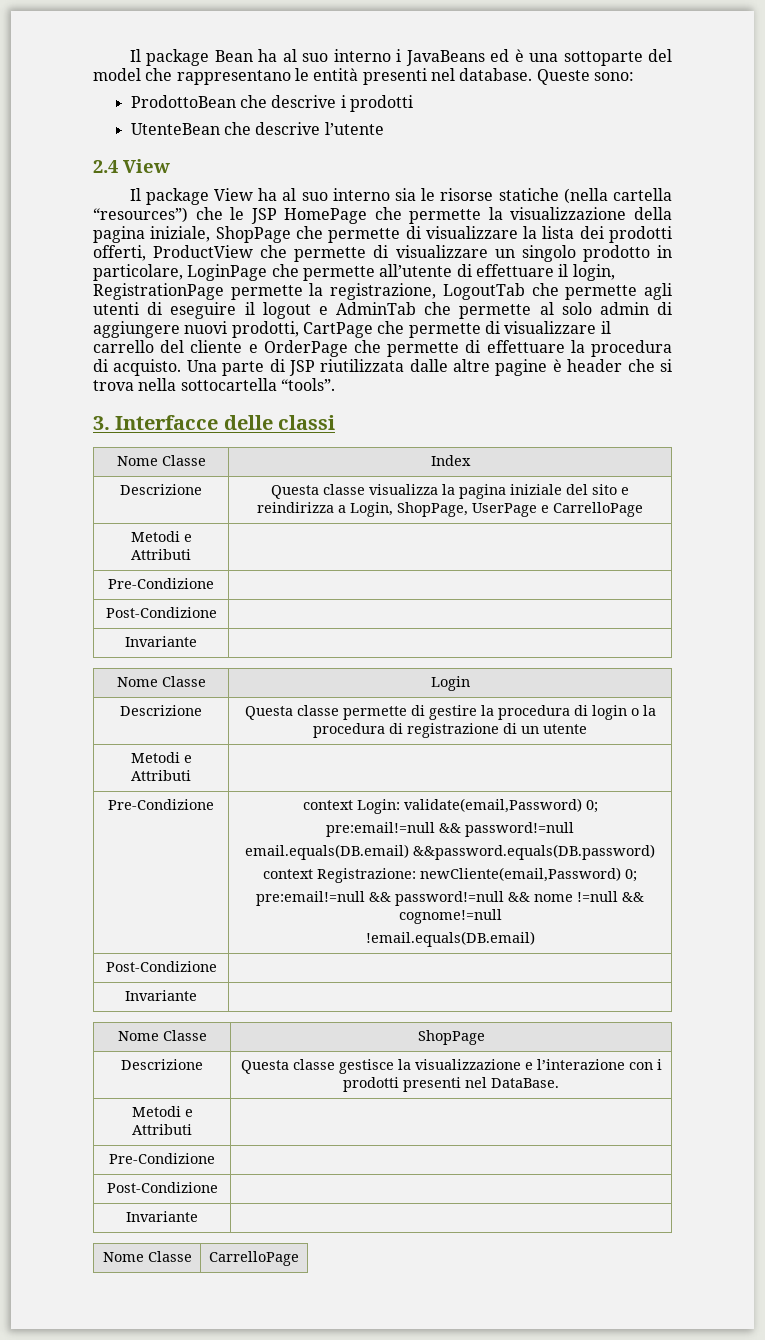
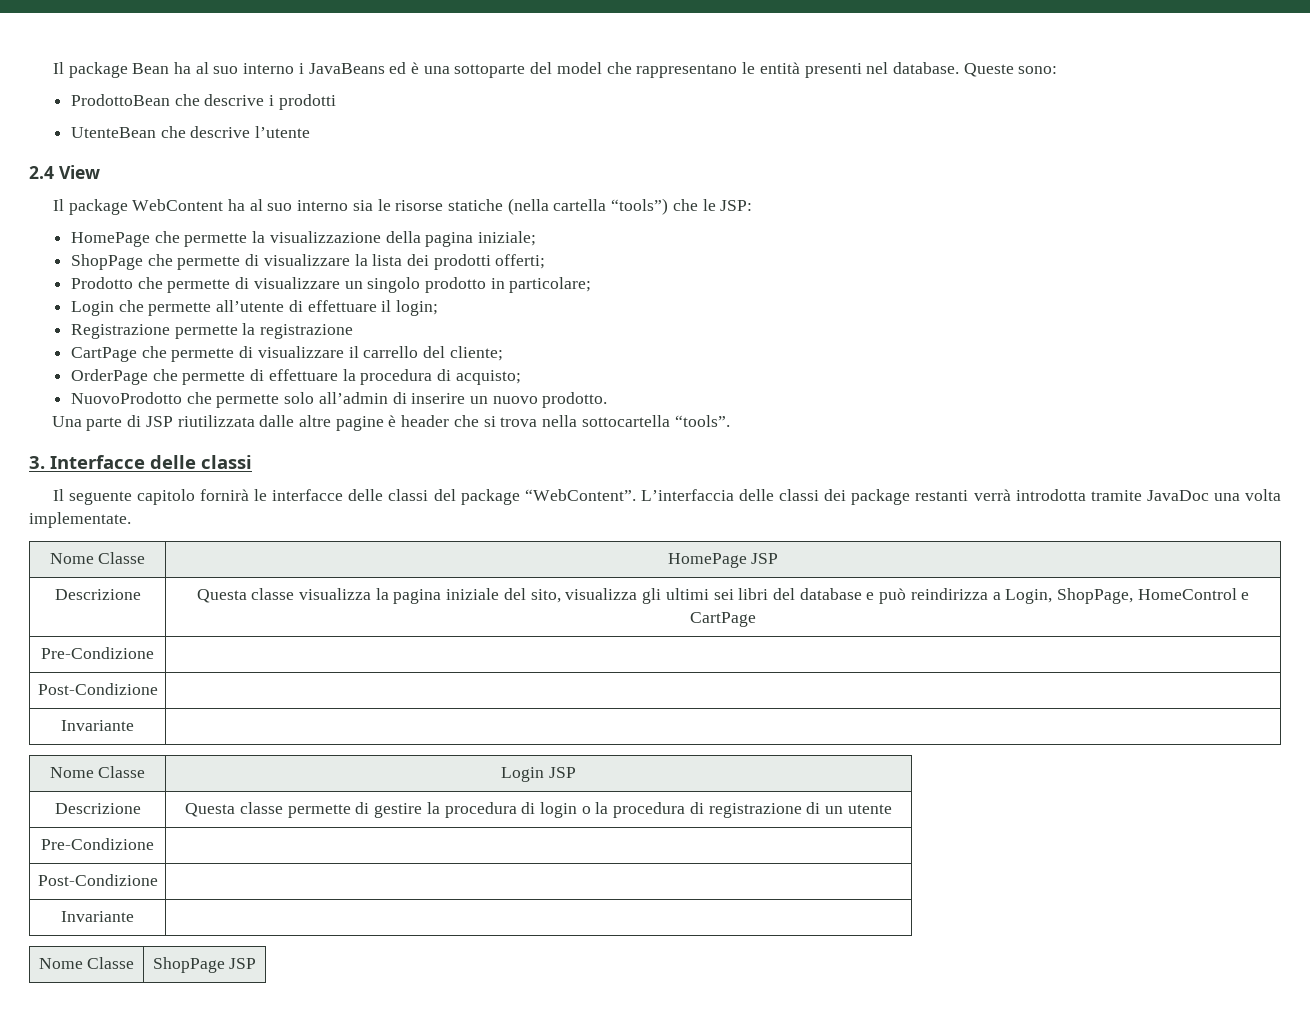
[213,188,253,201] View -> [132,199,224,211] WebContent
[93,207,188,223] “resources”) -> [611,198,669,215] “tools”)
[250,208,277,224] JSP -> [720,200,753,211] JSP: //
[150,226,211,242] iniziale, -> [477,231,536,246] iniziale; //
[93,245,254,261] offerti, ProductView -> [495,254,546,269] [70,277,133,289] offerti; // Prodotto
[93,264,268,281] particolare, LoginPage -> [509,277,592,293] [70,301,114,316] particolare; // Login
[572,264,615,281] [93,283,672,300] [93,302,672,319] [93,321,299,338] login, RegistrationPage permette la registrazione, LogoutTab che permette agli utenti di eseguire il logout e AdminTab che permette al solo admin di aggiungere nuovi prodotti, -> [395,300,438,316] [70,323,354,339] login; // Registrazione permette la registrazione //
[190,340,258,353] cliente e -> [449,346,503,361] cliente; //
[113,359,182,376] acquisto. -> [455,370,521,385] [70,392,608,408] acquisto; // NuovoProdotto che permette solo all’admin di inserire un nuovo prodotto. //
[116,455,206,466] [430,455,471,466] // Nome Classe | Index -> [52,489,1281,505] [29,512,131,528] [49,552,146,564] [667,553,779,568] // Il seguente capitolo fornirà le interfacce delle classi del package “WebContent”. L’interfaccia delle classi dei package restanti verrà introdotta tramite JavaDoc una volta implementate. // Nome Classe | HomePage JSP
[592,484,629,495] [257,502,643,517] [130,531,192,542] [131,549,191,560] sito e reindirizza a Login, ShopPage, UserPage e CarrelloPage // Metodi e Attributi | -> [530,588,1250,604] [690,612,756,627] sito, visualizza gli ultimi sei libri del database e può reindirizza a Login, ShopPage, HomeControl e CartPage
(470, 683) none -> [548,767,576,778] JSP
[130,752,192,763] [131,770,191,781] [108,799,214,810] [302,798,598,814] [326,822,574,837] [245,844,655,860] [263,867,637,883] [256,891,644,906] [398,909,502,924] [365,931,535,947] [105,961,217,972] [125,990,197,1001] [117,1030,207,1041] [417,1030,485,1045] [121,1059,203,1070] [240,1059,662,1074] [343,1077,559,1092] [131,1106,193,1117] [132,1124,192,1135] [109,1153,215,1164] [106,1182,218,1193] [126,1211,198,1222] [102,1251,192,1262] [209,1251,299,1266] // Metodi e Attributi | // Pre-Condizione | context Login: validate(email,Password) 0; // pre:email!=null && password!=null // email.equals(DB.email) &&password.equals(DB.password) // context Registrazione: newCliente(email,Password) 0; // pre:email!=null && password!=null && nome !=null && cognome!=null // !email.equals(DB.email) // Post-Condizione | // Invariante | // Nome Classe | ShopPage // Descrizione | Questa classe gestisce la visualizzazione e l’interazione con i prodotti presenti nel DataBase. // Metodi e Attributi | // Pre-Condizione | // Post-Condizione | // Invariante | // Nome Classe | CarrelloPage -> [41,838,154,850] [37,874,158,886] [61,911,134,922] [38,957,135,969] [152,957,257,973] // Pre-Condizione | // Post-Condizione | // Invariante | // Nome Classe | ShopPage JSP

